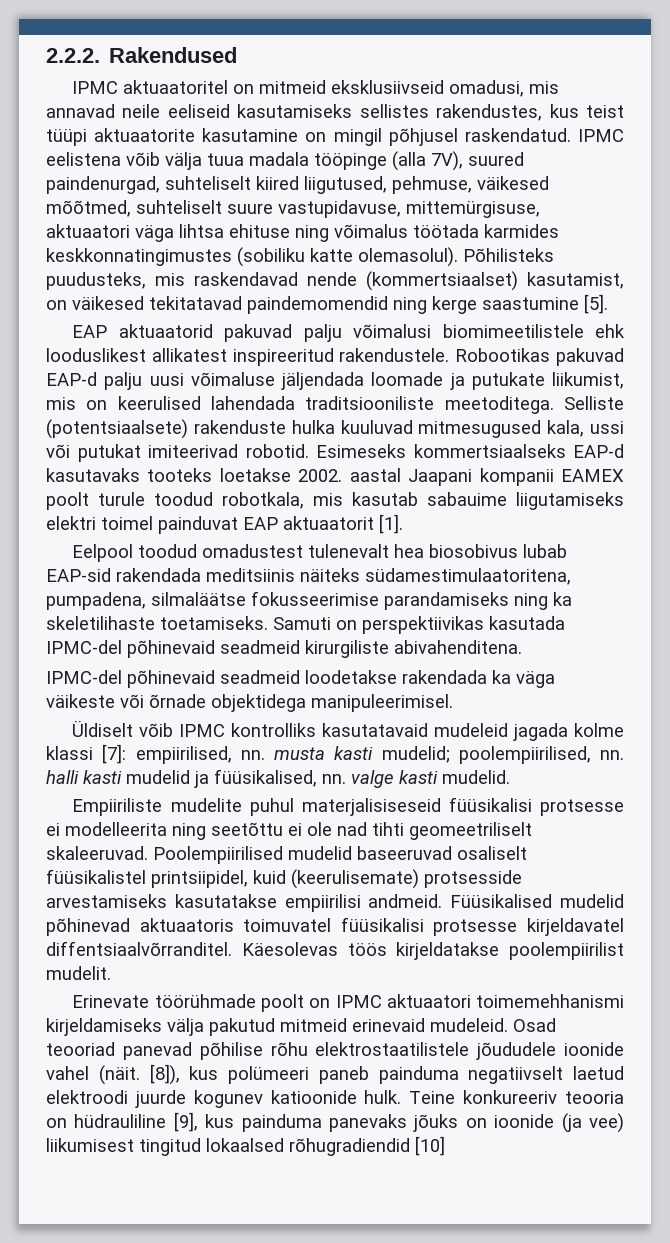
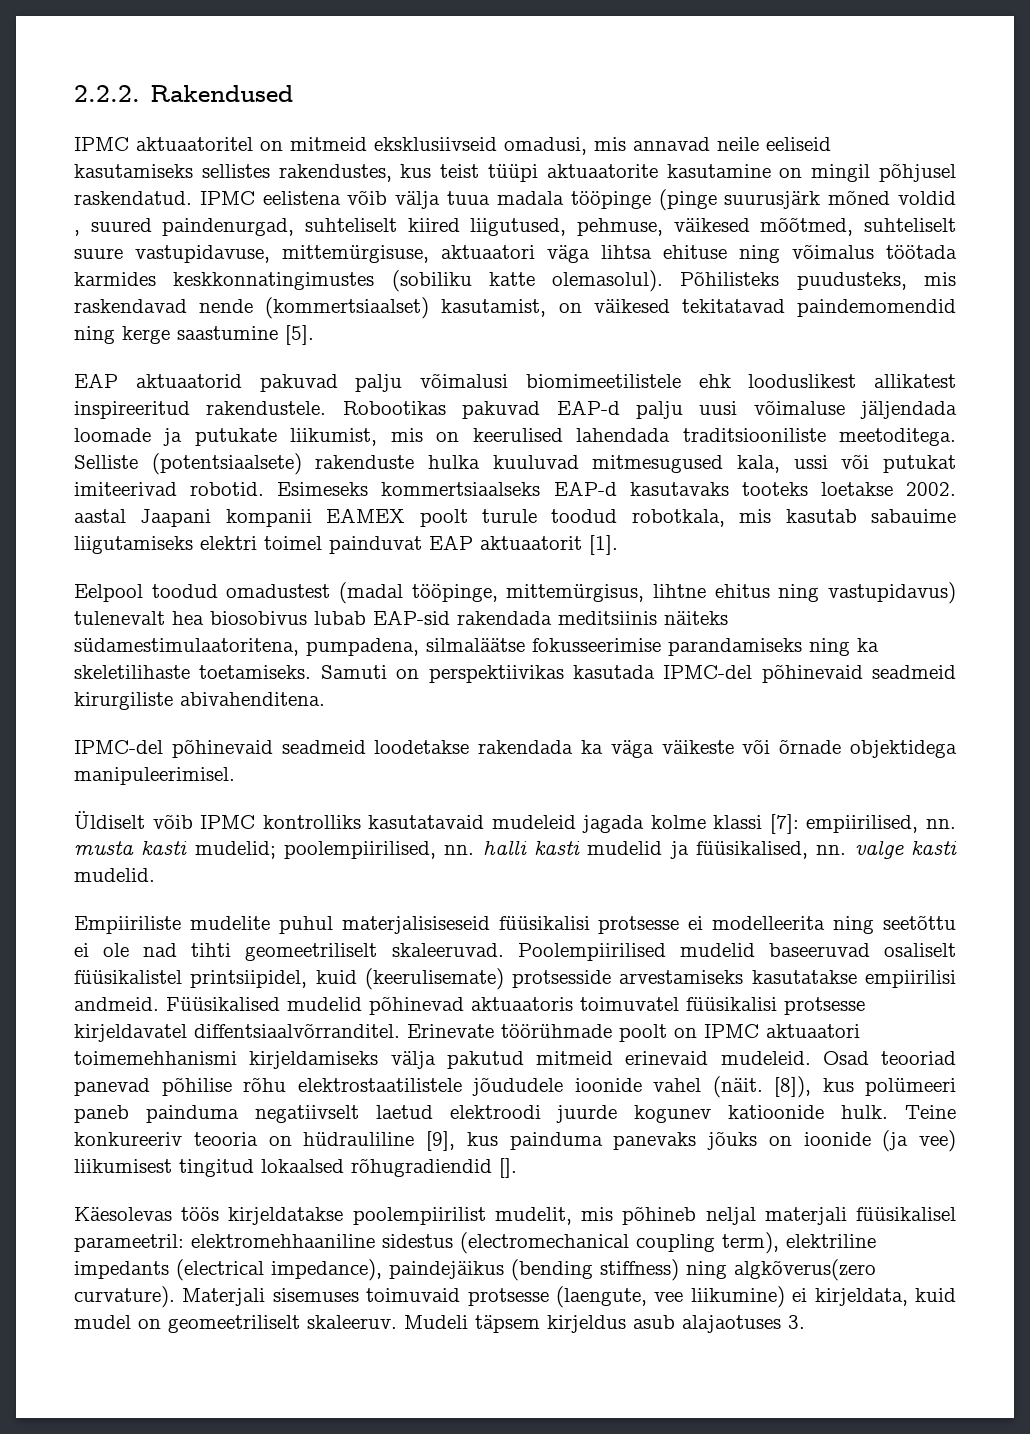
[392,151,463,171] (alla 7V), -> [658,189,957,211] [74,230,80,236] (pinge suurusjärk mõned voldid ,
(304, 551) none -> [339,582,956,604] (madal tööpinge, mittemürgisus, lihtne ehitus ning vastupidavus)
[241,942,624,960] [46,966,111,980] Käesolevas töös kirjeldatakse poolempiirilist mudelit. // -> (400, 1030) none
[415,1136,445,1156] [10] -> [499,1158,517,1178] [74,1206,956,1225] [74,1232,876,1254] [74,1259,876,1281] [74,1286,956,1308] [74,1315,805,1333] []. // Käesolevas töös kirjeldatakse poolempiirilist mudelit, mis põhineb neljal materjali füüsikalisel parameetril: elektromehhaaniline sidestus (electromechanical coupling term), elektriline impedants (electrical impedance), paindejäikus (bending stiffness) ning algkõverus(zero curvature). Materjali sisemuses toimuvaid protsesse (laengute, vee liikumine) ei kirjeldata, kuid mudel on geomeetriliselt skaleeruv. Mudeli täpsem kirjeldus asub alajaotuses 3.

